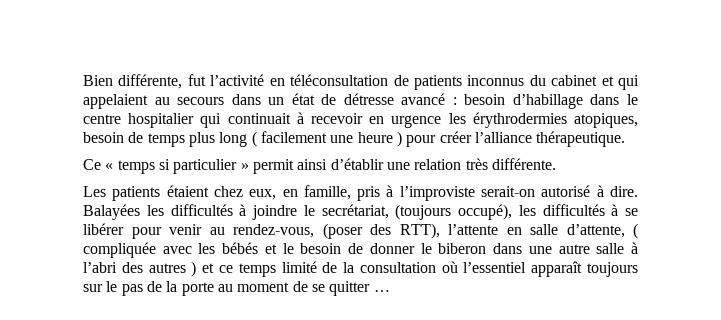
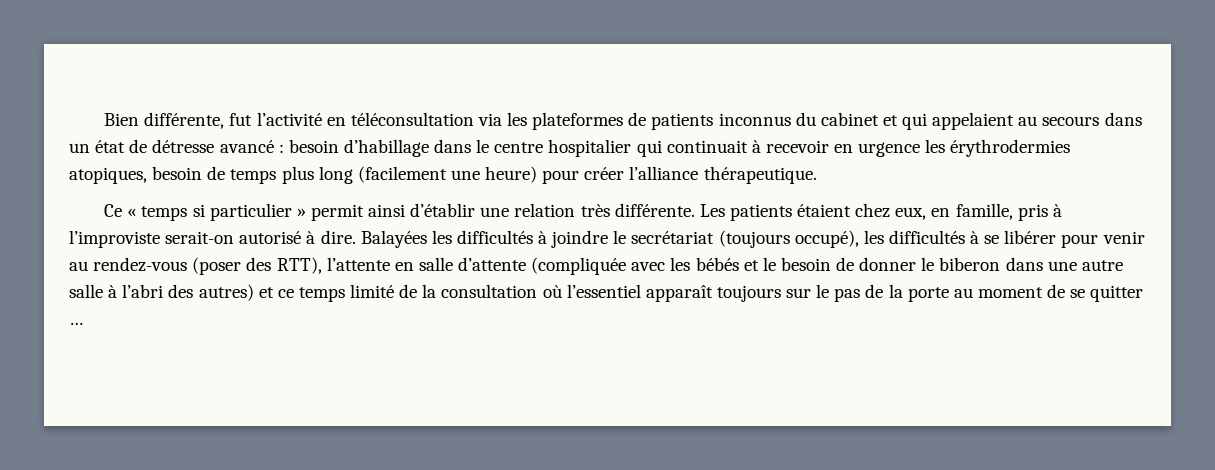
(389, 80) none -> [477,112,624,130] via les plateformes
[251,131,402,147] ( facilement une heure ) -> [357,166,538,183] (facilement une heure)
(556, 164) // -> (695, 210) none
[321,204,389,219] secrétariat, -> [631,231,715,244] secrétariat
[233,224,314,238] rendez-vous, -> [93,257,188,272] rendez-vous
[566,223,638,239] [83,242,156,258] d’attente, ( compliquée -> [458,257,627,275] d’attente (compliquée
[148,261,197,277] autres ) -> [198,284,254,301] autres)

